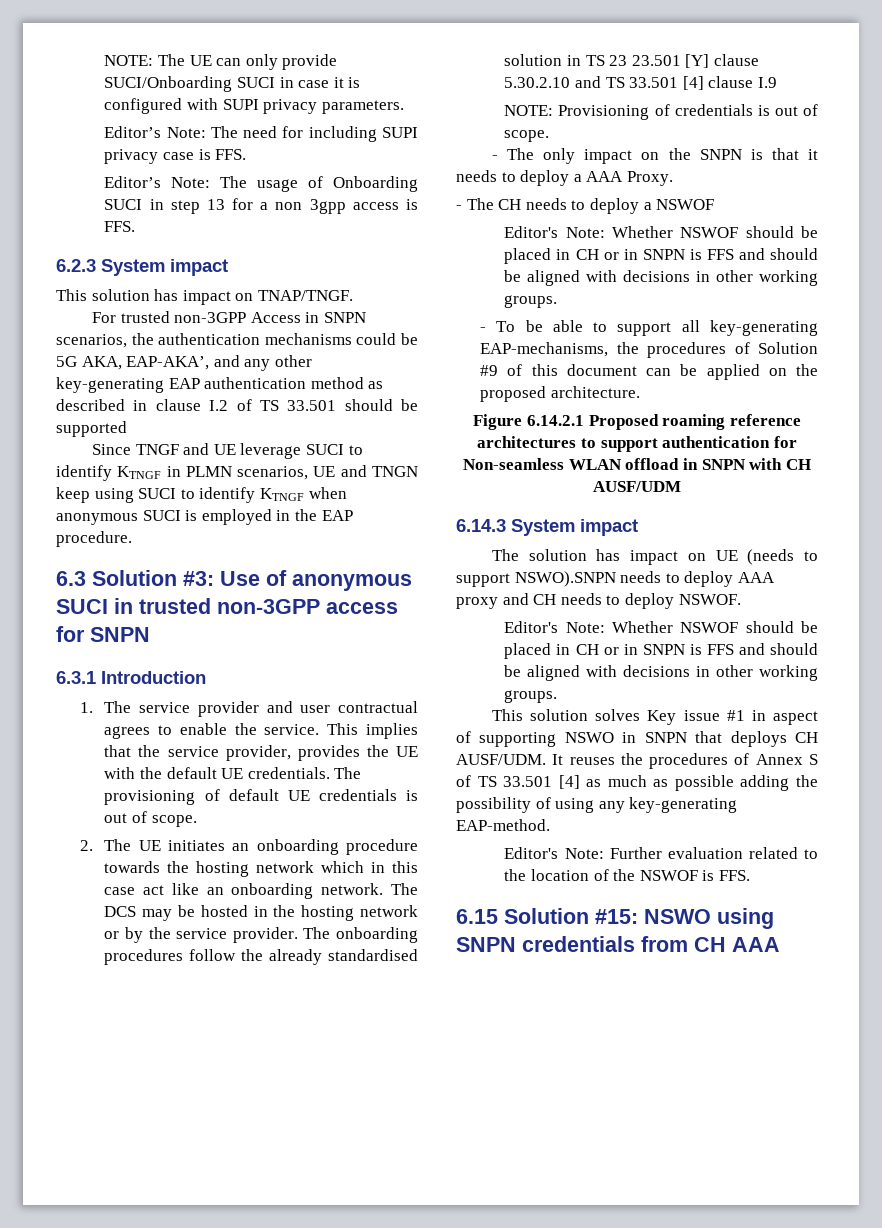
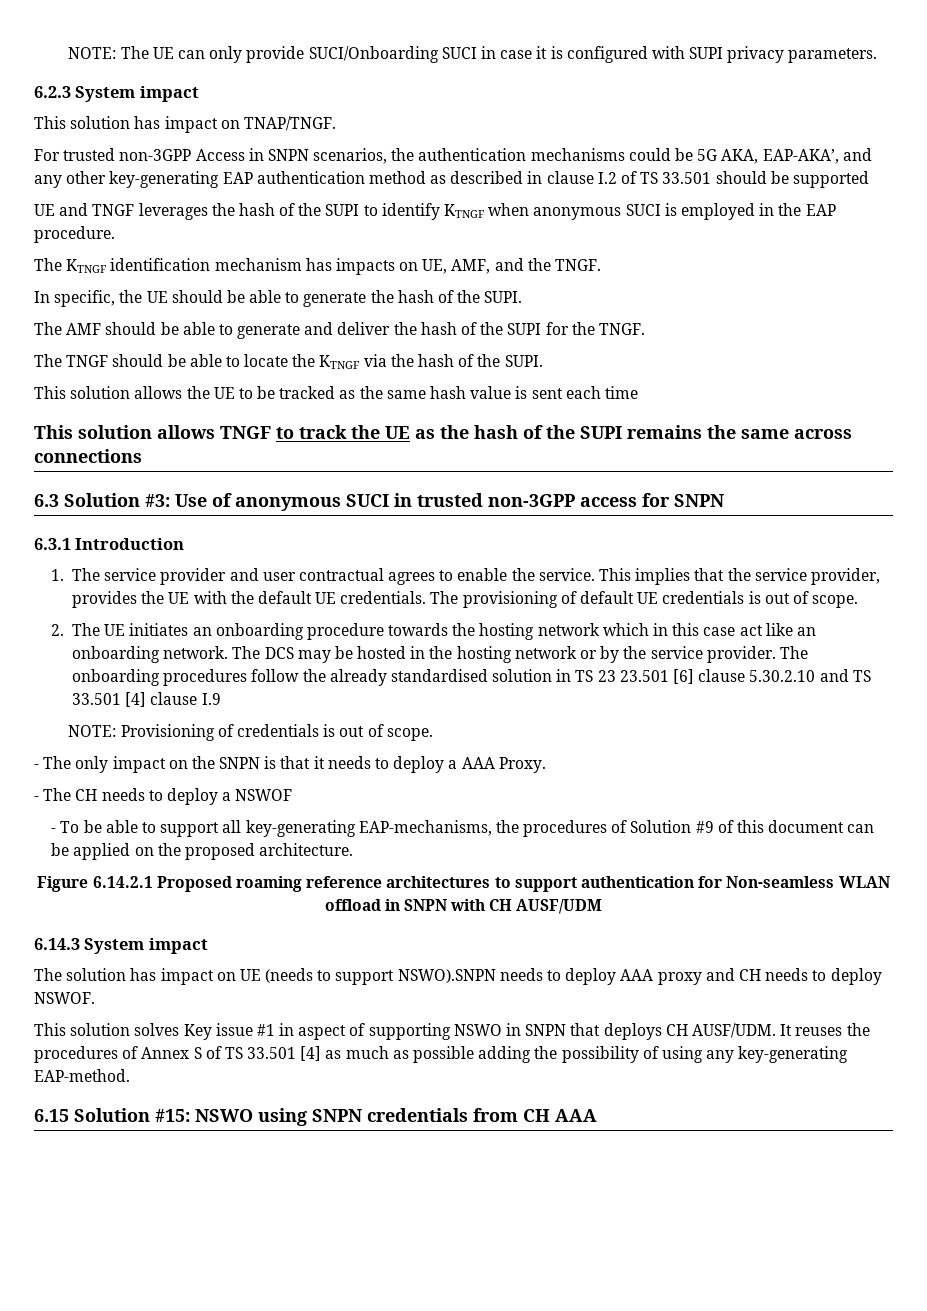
[104,126,418,142] [104,149,247,164] [104,176,418,192] [104,198,418,214] [104,221,136,232] // Editor’s Note: The need for including SUPI privacy case is FFS. // Editor’s Note: The usage of Onboarding SUCI in step 13 for a non 3gpp access is FFS. -> (878, 55) none
[92,443,363,459] [56,465,418,481] [56,487,177,503] Since TNGF and UE leverage SUCI to identify KTNGF in PLMN scenarios, UE and TNGN keep using SUCI -> [34,203,360,220] UE and TNGF leverages the hash of the SUPI
(132, 539) none -> [34,258,602,275] [34,290,523,307] [34,322,645,339] [34,354,543,369] [34,386,638,399] [34,425,852,439] [34,449,142,463] // The KTNGF identification mechanism has impacts on UE, AMF, and the TNGF. // In specific, the UE should be able to generate the hash of the SUPI. // The AMF should be able to generate and deliver the hash of the SUPI for the TNGF. // The TNGF should be able to locate the KTNGF via the hash of the SUPI. // This solution allows the UE to be tracked as the same hash value is sent each time // This solution allows TNGF to track the UE as the hash of the SUPI remains the same across connections
[685,54,710,68] [Y] -> [673,669,695,684] [6]
[504,226,818,238] [504,248,818,264] [504,270,818,286] [504,295,558,308] // Editor's Note: Whether NSWOF should be placed in CH or in SNPN is FFS and should be aligned with decisions in other working groups. -> (293, 795) none
[504,621,818,633] [504,643,818,659] [504,665,818,681] [504,690,558,703] // Editor's Note: Whether NSWOF should be placed in CH or in SNPN is FFS and should be aligned with decisions in other working groups. -> (95, 998) none
[504,847,818,859] [504,869,750,881] // Editor's Note: Further evaluation related to the location of the NSWOF is FFS. -> (130, 1075) none

